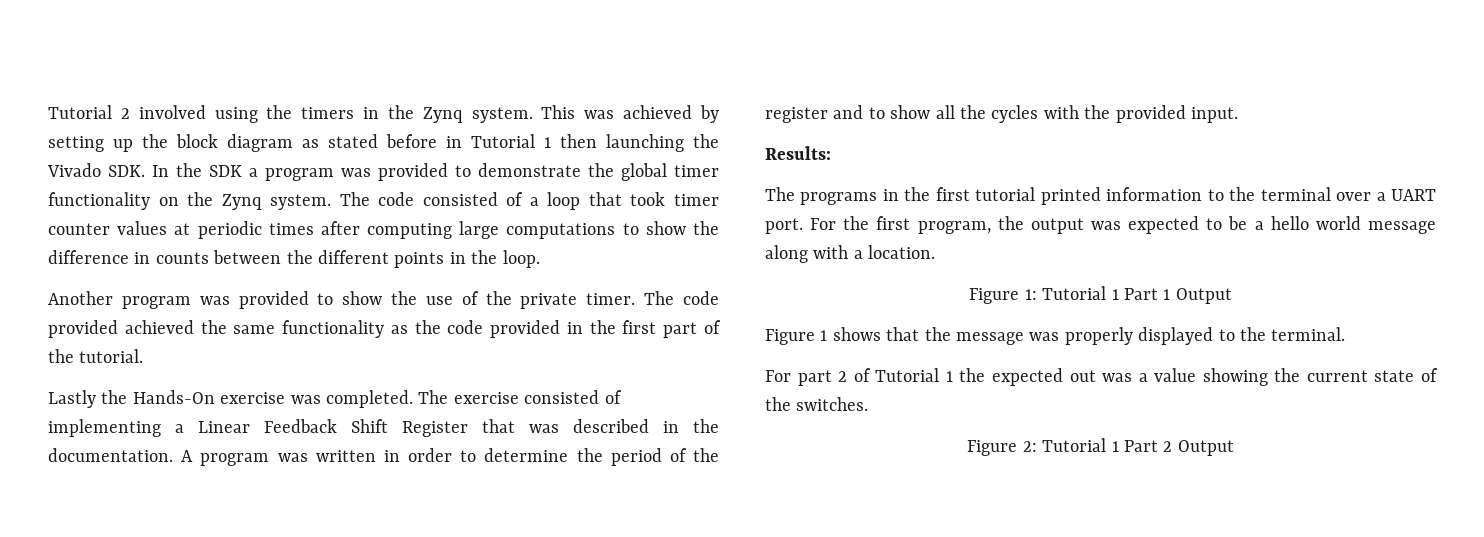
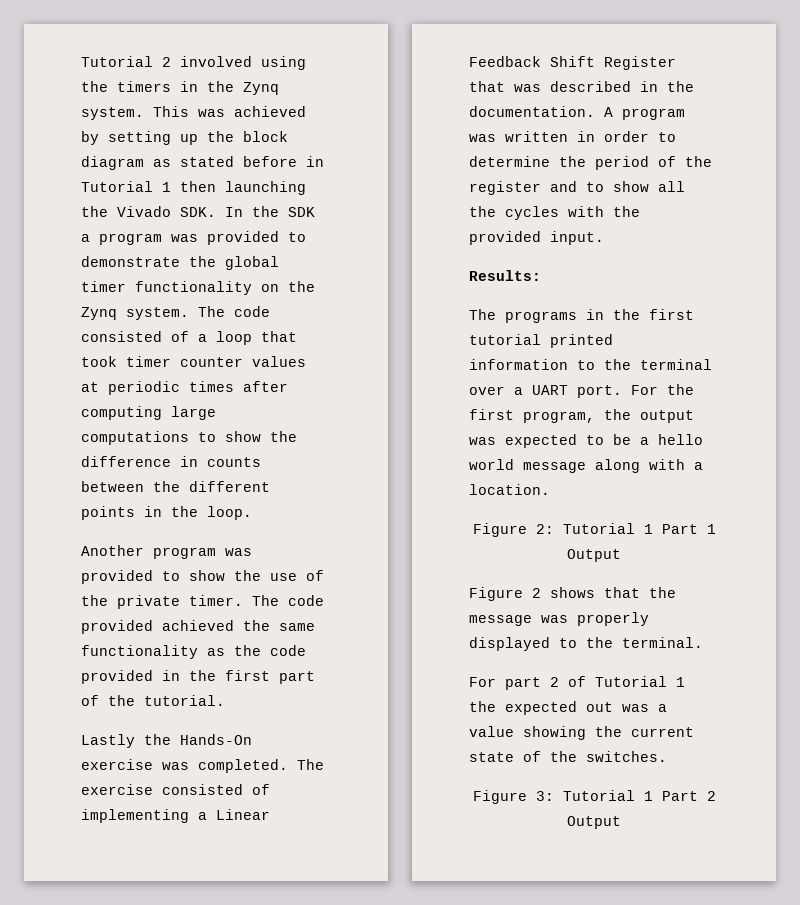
[1024,289,1037,300] 1: -> [535,524,554,534] 2:
[820,330,828,341] 1 -> [532,588,541,598] 2
[1022,441,1037,452] 2: -> [535,791,554,801] 3:

